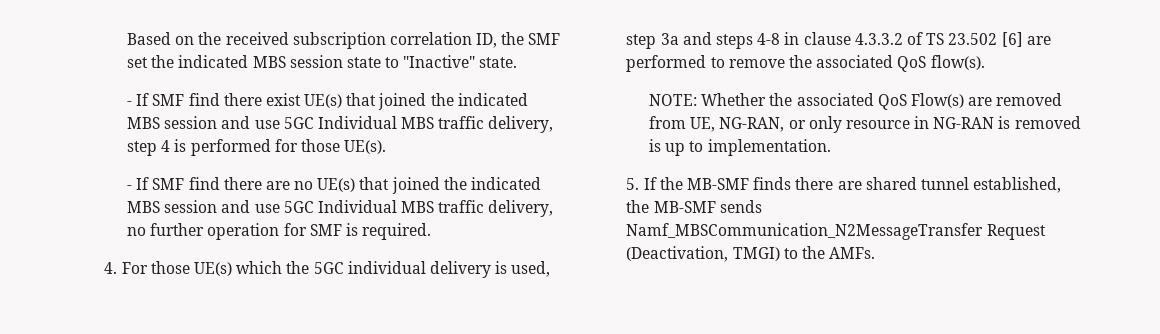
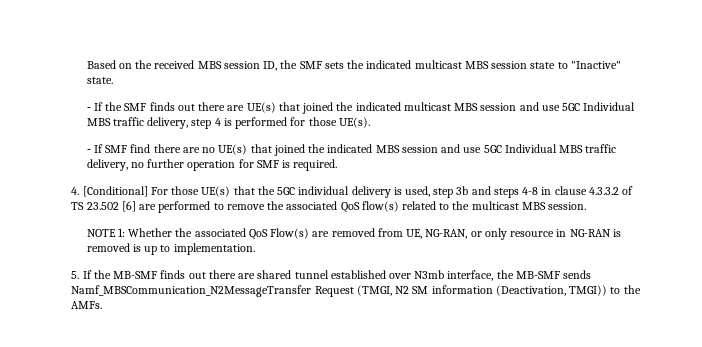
[292,32,472,49] subscription correlation -> [197,61,260,69] MBS session
[126,55,249,68] set the indicated -> [324,60,462,69] sets the indicated multicast
[152,93,528,110] SMF find there exist UE(s) that joined the indicated -> [105,102,451,114] the SMF finds out there are UE(s) that joined the indicated multicast
(118, 268) none -> [82,186,148,197] [Conditional]
[236,261,283,274] which -> [233,186,255,195] that
[660,33,679,45] 3a -> [456,186,469,195] 3b
[930,55,985,70] [648,94,697,106] flow(s). // NOTE: -> [361,201,587,212] [86,228,125,237] flow(s) related to the multicast MBS session. // NOTE 1:
(792, 183) none -> [188,272,206,279] out
[973,177,1062,193] established, -> [330,270,494,281] established over N3mb interface,
[626,246,780,262] (Deactivation, TMGI) -> [356,285,608,296] (TMGI, N2 SM information (Deactivation, TMGI))

